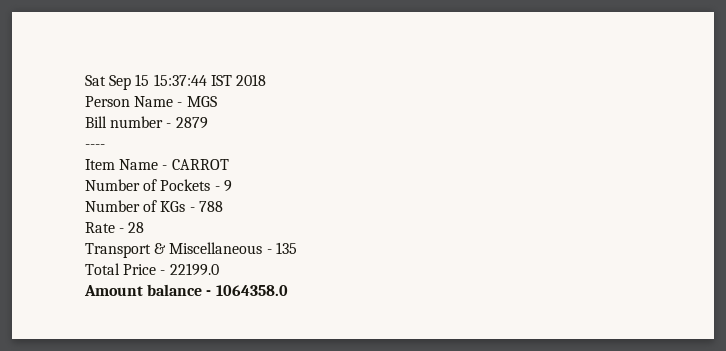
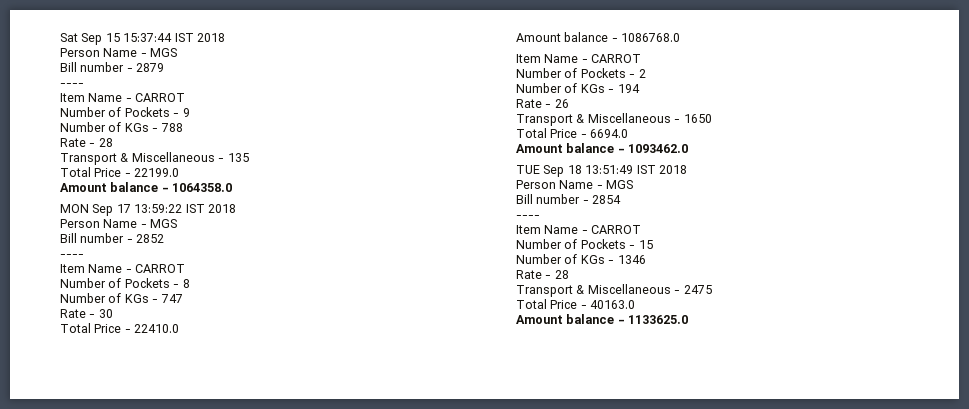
(288, 290) none -> [60,204,236,216] [60,219,178,228] [60,233,165,243] [60,254,84,258] [60,264,186,273] [60,278,190,288] [60,293,183,303] [60,309,113,318] [60,323,180,333] [516,32,681,42] [516,54,642,63] [516,68,646,78] [516,83,640,93] [516,99,569,108] [516,113,712,126] [516,128,629,138] [516,143,689,153] [516,165,687,177] [516,180,634,189] [516,194,622,204] [516,215,540,219] [516,225,642,234] [516,239,653,249] [516,254,646,264] [516,270,569,279] [516,284,712,297] [516,299,636,309] [516,314,689,324] // MON Sep 17 13:59:22 IST 2018 // Person Name - MGS // Bill number - 2852 // ---- // Item Name - CARROT // Number of Pockets - 8 // Number of KGs - 747 // Rate - 30 // Total Price - 22410.0 // Amount balance - 1086768.0 // Item Name - CARROT // Number of Pockets - 2 // Number of KGs - 194 // Rate - 26 // Transport & Miscellaneous - 1650 // Total Price - 6694.0 // Amount balance - 1093462.0 // TUE Sep 18 13:51:49 IST 2018 // Person Name - MGS // Bill number - 2854 // ---- // Item Name - CARROT // Number of Pockets - 15 // Number of KGs - 1346 // Rate - 28 // Transport & Miscellaneous - 2475 // Total Price - 40163.0 // Amount balance - 1133625.0

